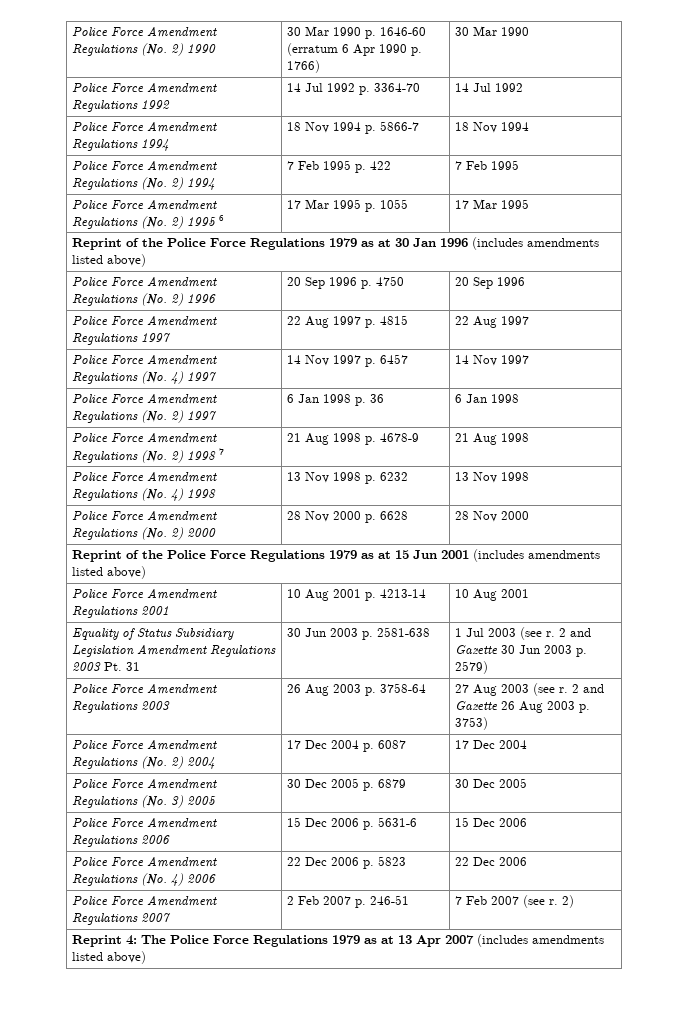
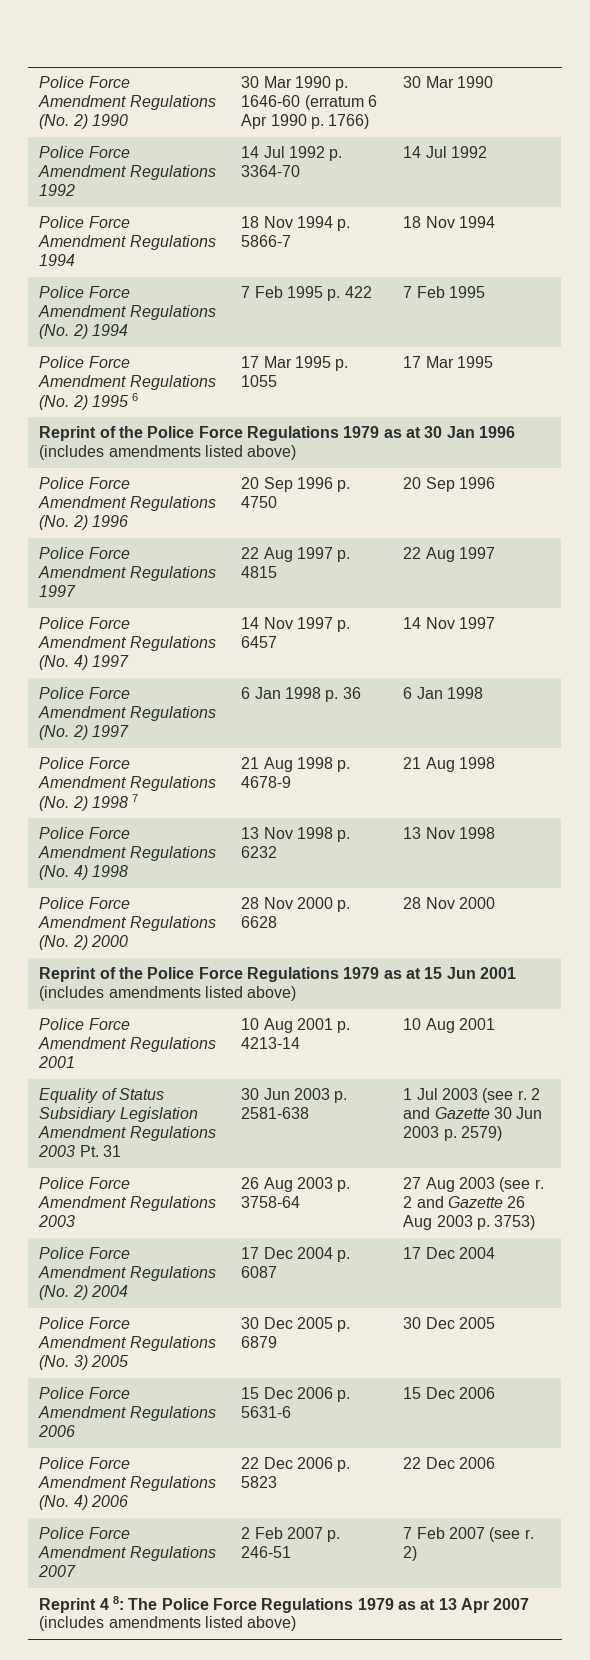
[125,935,137,945] 4: -> [99,1596,125,1610] 4 8:

